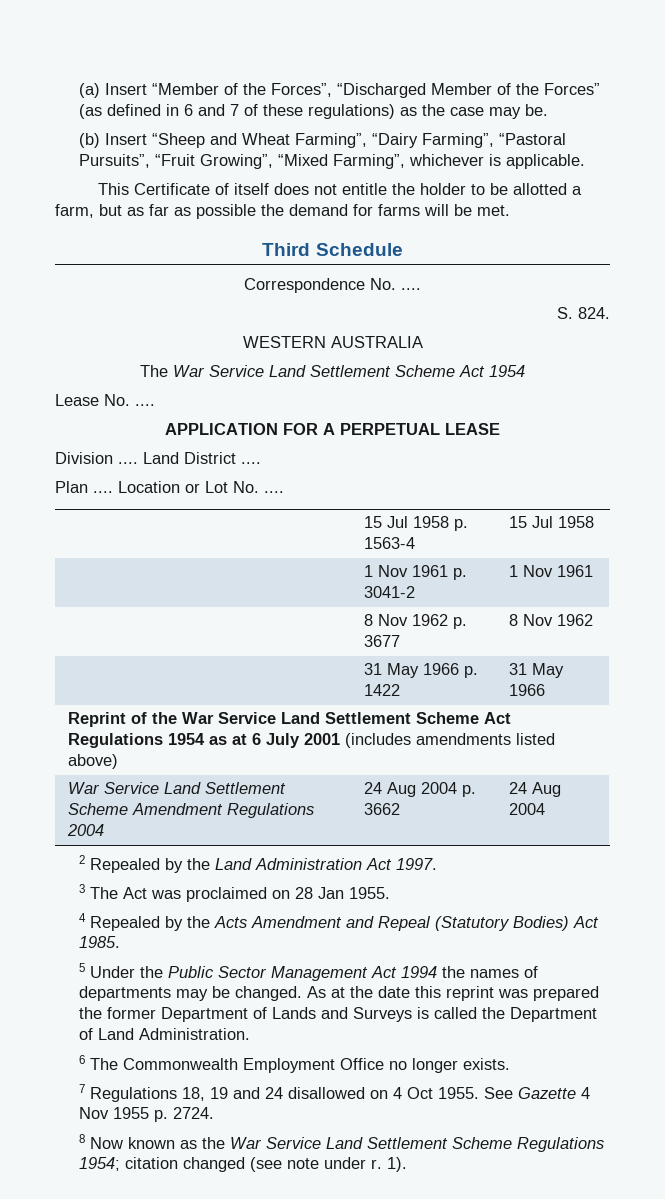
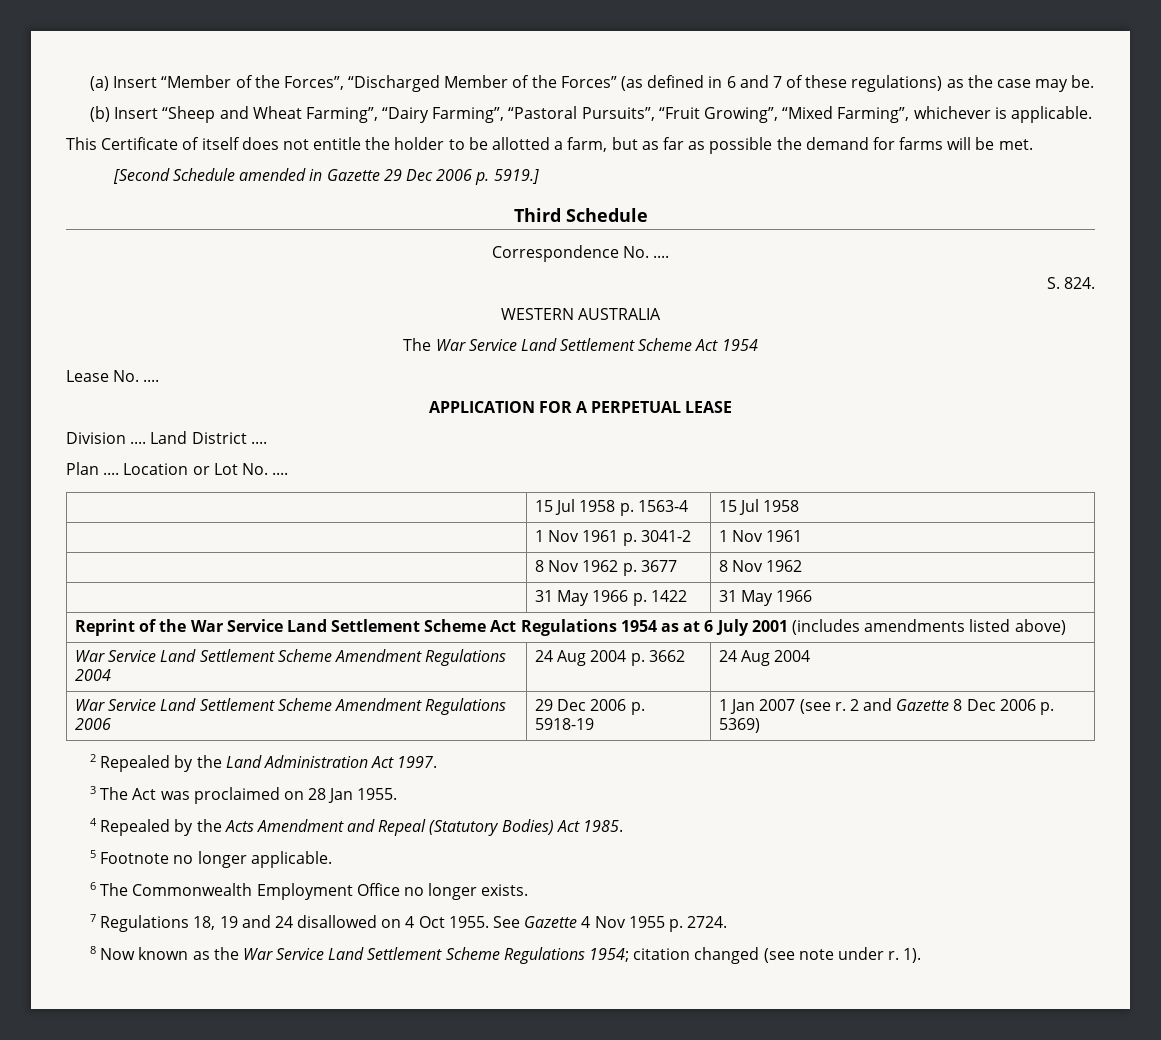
(510, 210) none -> [112,168,539,185] // [Second Schedule amended in Gazette 29 Dec 2006 p. 5919.]
(546, 809) none -> [74,698,507,715] [74,718,111,730] [534,699,645,715] [534,718,594,730] [718,698,1055,715] [718,718,760,733] // War Service Land Settlement Scheme Amendment Regulations 2006 | 29 Dec 2006 p. 5918-19 | 1 Jan 2007 (see r. 2 and Gazette 8 Dec 2006 p. 5369)
[89,966,538,981] [78,986,599,1001] [78,1007,597,1022] [78,1028,250,1040] Under the Public Sector Management Act 1994 the names of departments may be changed. As at the date this reprint was prepared the former Department of Lands and Surveys is called the Department of Land Administration. -> [100,851,332,868] Footnote no longer applicable.

